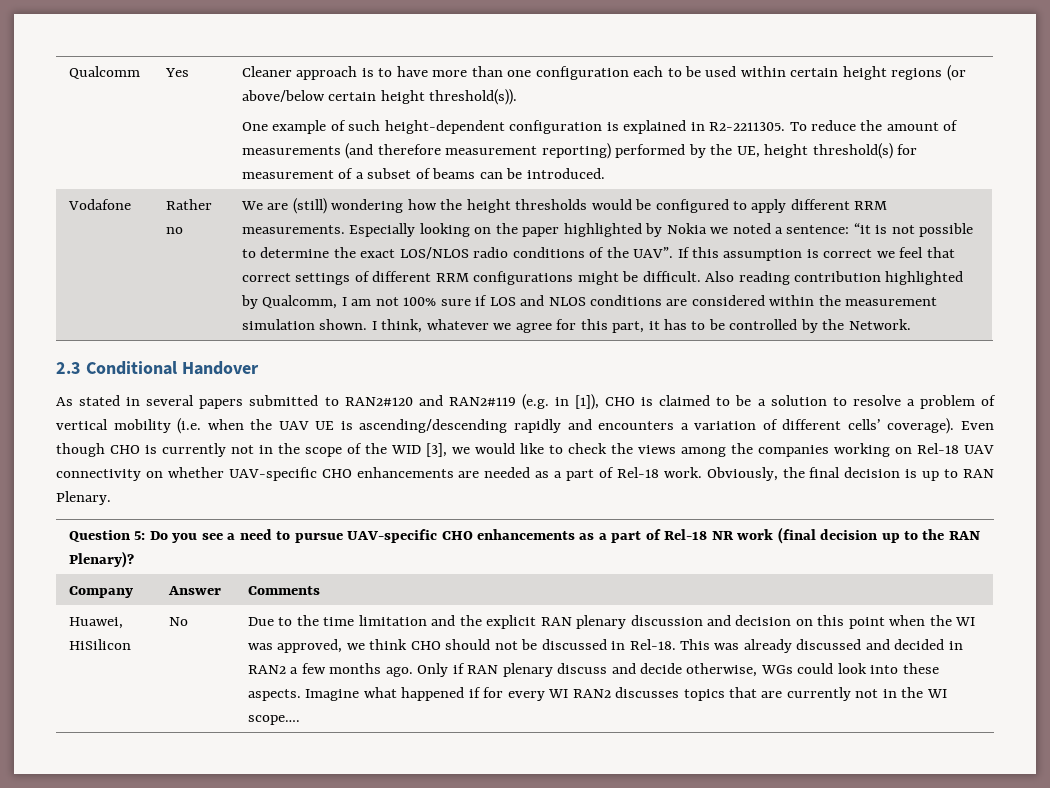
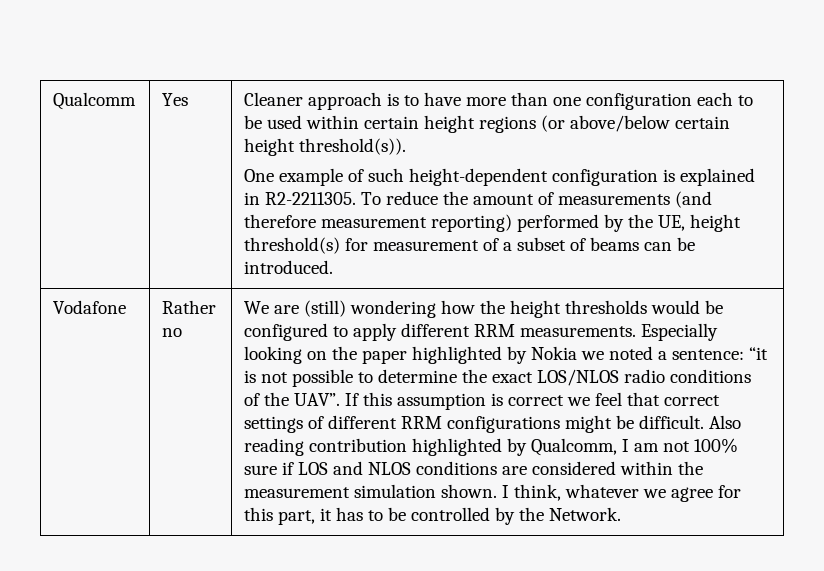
[56,361,259,375] [56,394,997,410] [56,418,994,434] [56,443,994,457] [56,467,995,481] [56,491,111,505] [68,527,980,544] [68,551,134,568] [68,586,133,598] [167,586,221,595] [247,586,320,595] [68,617,123,629] [68,639,131,650] [168,617,188,626] [247,615,976,629] [247,639,963,653] [247,663,939,677] [247,687,947,701] [247,715,300,725] // 2.3 Conditional Handover // As stated in several papers submitted to RAN2#120 and RAN2#119 (e.g. in [1]), CHO is claimed to be a solution to resolve a problem of vertical mobility (i.e. when the UAV UE is ascending/descending rapidly and encounters a variation of different cells’ coverage). Even though CHO is currently not in the scope of the WID [3], we would like to check the views among the companies working on Rel-18 UAV connectivity on whether UAV-specific CHO enhancements are needed as a part of Rel-18 work. Obviously, the final decision is up to RAN Plenary. // Question 5: Do you see a need to pursue UAV-specific CHO enhancements as a part of Rel-18 NR work (final decision up to the RAN Plenary)? // Company | Answer | Comments // Huawei, HiSilicon | No | Due to the time limitation and the explicit RAN plenary discussion and decision on this point when the WI was approved, we think CHO should not be discussed in Rel-18. This was already discussed and decided in RAN2 a few months ago. Only if RAN plenary discuss and decide otherwise, WGs could look into these aspects. Imagine what happened if for every WI RAN2 discusses topics that are currently not in the WI scope…. -> (621, 514) none

